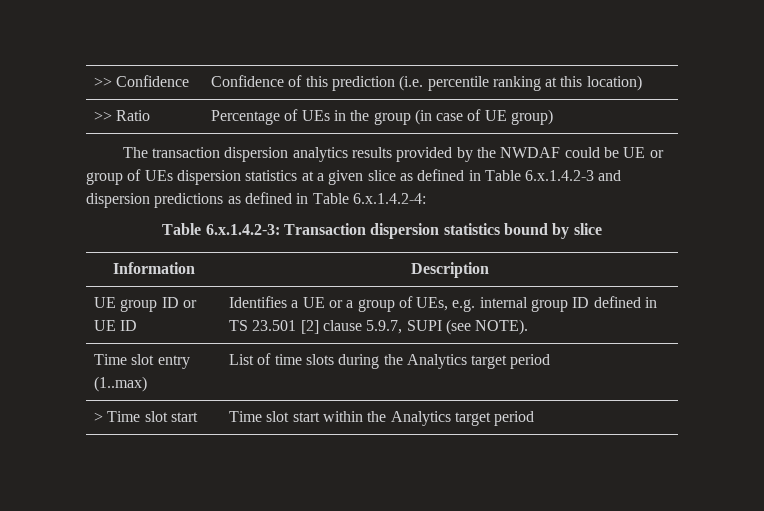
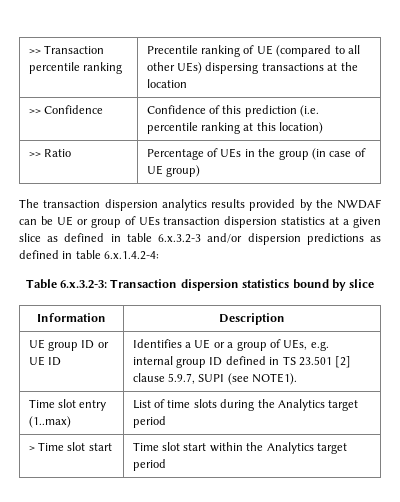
[93,77,112,87] >> -> [28,45,105,54] [28,62,123,74] [146,45,360,57] [146,62,358,74] [146,79,187,88] [28,109,41,114] >> Transaction percentile ranking | Precentile ranking of UE (compared to all other UEs) dispersing transactions at the location // >>
[564,147,600,158] could -> [19,219,37,225] can
(173, 175) none -> [163,217,221,225] transaction
[484,170,622,181] Table 6.x.1.4.2-3 and -> [126,233,243,243] table 6.x.3.2-3 and/or
[312,193,349,204] Table -> [75,250,101,259] table
[205,224,280,235] 6.x.1.4.2-3: -> [60,280,108,289] 6.x.3.2-3:
[475,319,529,335] NOTE). -> [252,373,298,385] NOTE1).

